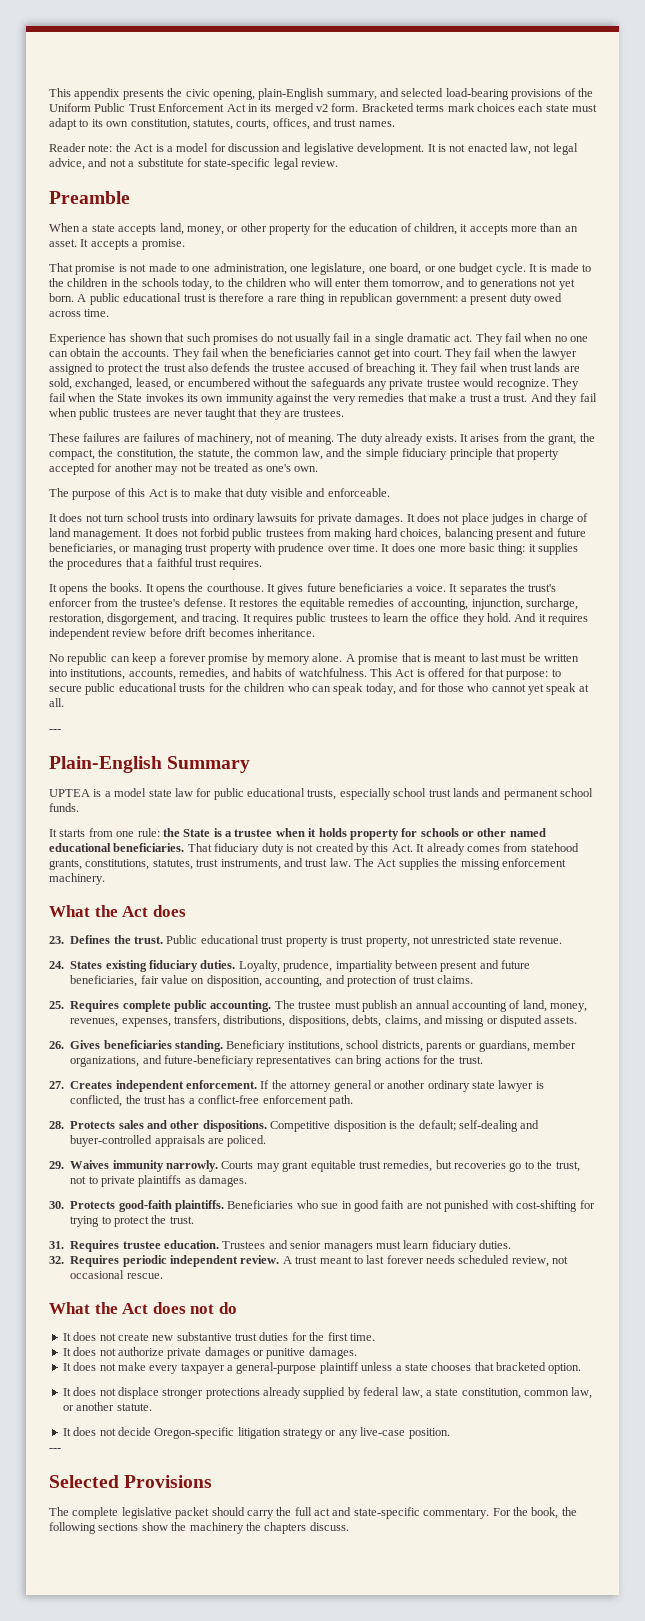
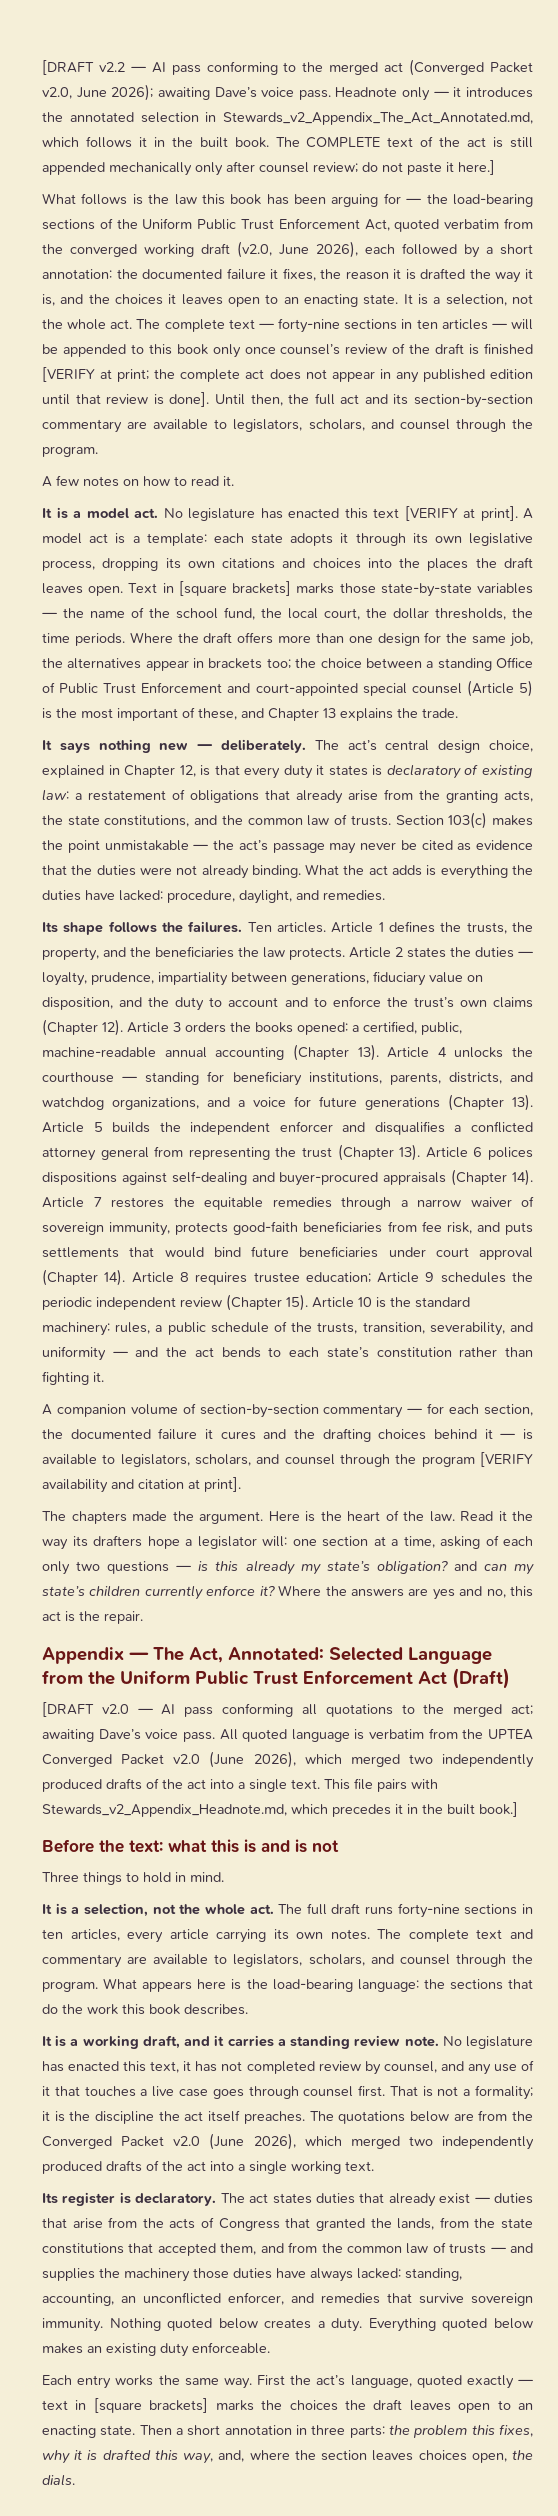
[49,88,562,100] This appendix presents the civic opening, plain-English summary, and selected load-bearing provisions -> [42,59,534,76] [42,84,533,101] [42,112,533,125] [42,136,534,148] [42,160,495,176] [42,193,533,207] [42,219,95,230] [DRAFT v2.2 — AI pass conforming to the merged act (Converged Packet v2.0, June 2026); awaiting Dave’s voice pass. Headnote only — it introduces the annotated selection in Stewards_v2_Appendix_The_Act_Annotated.md, which follows it in the built book. The COMPLETE text of the act is still appended mechanically only after counsel review; do not paste it here.] // What follows is the law this book has been arguing for — the load-bearing sections
[226,103,597,115] [49,118,395,130] [49,143,578,155] [49,158,338,170] [49,191,130,204] [49,223,578,235] [49,239,185,250] [49,263,592,275] [49,278,575,290] [49,293,562,305] [49,309,110,317] [49,333,589,345] [49,348,578,360] [49,363,580,375] [49,378,579,390] [49,393,597,405] [49,408,345,420] [49,433,595,445] [49,448,560,460] [49,463,319,475] [49,488,390,500] [49,513,589,525] [49,528,586,540] [49,543,578,555] [49,558,263,570] [49,583,557,595] [49,598,578,610] [49,613,588,625] [49,628,315,640] [49,653,580,665] [49,668,561,680] [49,683,589,695] [49,698,64,707] [49,729,61,732] [49,756,251,773] [49,788,593,800] [49,803,79,812] [49,828,546,840] [49,843,579,855] [49,858,566,870] [49,873,105,885] [49,905,186,917] [49,935,563,947] [49,960,530,972] [70,975,473,987] [49,1000,588,1012] [70,1015,578,1027] [49,1040,576,1052] [70,1055,483,1067] [49,1080,544,1092] [70,1095,353,1107] [49,1120,540,1132] [70,1135,267,1147] [49,1160,580,1172] [70,1175,248,1187] [49,1200,595,1212] [70,1215,194,1227] [49,1240,511,1252] [49,1255,569,1267] [70,1270,163,1279] [49,1302,237,1314] [62,1332,375,1341] [62,1347,357,1359] [62,1362,582,1374] [62,1387,593,1399] [62,1402,152,1411] [62,1427,450,1439] [49,1448,61,1451] [49,1475,213,1488] [49,1507,577,1519] [49,1522,349,1534] Act in its merged v2 form. Bracketed terms mark choices each state must adapt to its own constitution, statutes, courts, offices, and trust names. // Reader note: the Act is a model for discussion and legislative development. It is not enacted law, not legal advice, and not a substitute for state-specific legal review. // Preamble // When a state accepts land, money, or other property for the education of children, it accepts more than an asset. It accepts a promise. // That promise is not made to one administration, one legislature, one board, or one budget cycle. It is made to the children in the schools today, to the children who will enter them tomorrow, and to generations not yet born. A public educational trust is therefore a rare thing in republican government: a present duty owed across time. // Experience has shown that such promises do not usually fail in a single dramatic act. They fail when no one can obtain the accounts. They fail when the beneficiaries cannot get into court. They fail when the lawyer assigned to protect the trust also defends the trustee accused of breaching it. They fail when trust lands are sold, exchanged, leased, or encumbered without the safeguards any private trustee would recognize. They fail when the State invokes its own immunity against the very remedies that make a trust a trust. And they fail when public trustees are never taught that they are trustees. // These failures are failures of machinery, not of meaning. The duty already exists. It arises from the grant, the compact, the constitution, the statute, the common law, and the simple fiduciary principle that property accepted for another may not be treated as one's own. // The purpose of this Act is to make that duty visible and enforceable. // It does not turn school trusts into ordinary lawsuits for private damages. It does not place judges in charge of land management. It does not forbid public trustees from making hard choices, balancing present and future beneficiaries, or managing trust property with prudence over time. It does one more basic thing: it supplies the procedures that a faithful trust requires. // It opens the books. It opens the courthouse. It gives future beneficiaries a voice. It separates the trust's enforcer from the trustee's defense. It restores the equitable remedies of accounting, injunction, surcharge, restoration, disgorgement, and tracing. It requires public trustees to learn the office they hold. And it requires independent review before drift becomes inheritance. // No republic can keep a forever promise by memory alone. A promise that is meant to last must be written into institutions, accounts, remedies, and habits of watchfulness. This Act is offered for that purpose: to secure public educational trusts for the children who can speak today, and for those who cannot yet speak at all. // --- // Plain-English Summary // UPTEA is a model state law for public educational trusts, especially school trust lands and permanent school funds. // It starts from one rule: the State is a trustee when it holds property for schools or other named educational beneficiaries. That fiduciary duty is not created by this Act. It already comes from statehood grants, constitutions, statutes, trust instruments, and trust law. The Act supplies the missing enforcement machinery. // What the Act does // 23. Defines the trust. Public educational trust property is trust property, not unrestricted state revenue. // 24. States existing fiduciary duties. Loyalty, prudence, impartiality between present and future beneficiaries, fair value on disposition, accounting, and protection of trust claims. // 25. Requires complete public accounting. The trustee must publish an annual accounting of land, money, revenues, expenses, transfers, distributions, dispositions, debts, claims, and missing or disputed assets. // 26. Gives beneficiaries standing. Beneficiary institutions, school districts, parents or guardians, member organizations, and future-beneficiary representatives can bring actions for the trust. // 27. Creates independent enforcement. If the attorney general or another ordinary state lawyer is conflicted, the trust has a conflict-free enforcement path. // 28. Protects sales and other dispositions. Competitive disposition is the default; self-dealing and buyer-controlled appraisals are policed. // 29. Waives immunity narrowly. Courts may grant equitable trust remedies, but recoveries go to the trust, not to private plaintiffs as damages. // 30. Protects good-faith plaintiffs. Beneficiaries who sue in good faith are not punished with cost-shifting for trying to protect the trust. // 31. Requires trustee education. Trustees and senior managers must learn fiduciary duties. // 32. Requires periodic independent review. A trust meant to last forever needs scheduled review, not occasional rescue. // What the Act does not do // It does not create new substantive trust duties for the first time. // It does not authorize private damages or punitive damages. // It does not make every taxpayer a general-purpose plaintiff unless a state chooses that bracketed option. // It does not displace stronger protections already supplied by federal law, a state constitution, common law, or another statute. // It does not decide Oregon-specific litigation strategy or any live-case position. // --- // Selected Provisions // The complete legislative packet should carry the full act and state-specific commentary. For the book, the following sections show the machinery the chapters discuss. -> [364,218,533,232] [42,241,533,258] [42,268,534,283] [42,294,533,307] [42,318,533,333] [42,343,533,358] [42,367,533,383] [42,392,533,408] [42,419,533,433] [42,446,98,457] [42,475,234,487] [42,506,533,521] [42,533,533,546] [42,557,533,571] [42,581,533,597] [42,607,533,620] [42,632,534,647] [42,657,534,671] [42,680,533,697] [42,707,458,721] [42,739,533,753] [42,764,534,779] [42,789,533,804] [42,812,534,829] [42,840,533,854] [42,864,534,879] [42,890,385,904] [42,921,533,935] [42,946,533,961] [42,971,483,986] [42,996,533,1011] [42,1019,462,1036] [42,1044,533,1061] [42,1071,533,1086] [42,1094,533,1111] [42,1121,533,1135] [42,1144,534,1161] [42,1169,533,1186] [42,1196,534,1210] [42,1221,533,1236] [42,1246,533,1260] [42,1269,533,1286] [42,1294,470,1311] [42,1321,533,1336] [42,1346,533,1361] [42,1371,104,1385] [42,1403,534,1418] [42,1428,533,1442] [42,1452,533,1467] [42,1477,241,1493] [42,1510,533,1524] [42,1535,533,1550] [42,1560,534,1575] [42,1585,533,1600] [42,1611,143,1624] [42,1647,492,1664] [42,1668,510,1689] [42,1702,533,1717] [42,1728,533,1742] [42,1751,534,1768] [42,1778,438,1792] [42,1802,518,1817] [42,1839,339,1853] [42,1872,224,1885] [42,1903,534,1918] [42,1929,533,1943] [42,1954,533,1968] [42,1978,533,1992] [42,2004,248,2015] [42,2035,533,2049] [42,2060,534,2075] [42,2085,533,2100] [42,2110,533,2124] [42,2133,534,2150] [42,2160,374,2174] [42,2192,534,2207] [42,2217,534,2231] [42,2242,534,2256] [42,2268,462,2282] [42,2292,533,2306] [42,2318,533,2332] [42,2342,270,2357] [42,2375,533,2389] [42,2398,534,2413] [42,2424,533,2438] [42,2449,533,2464] [42,2474,75,2486] Act, quoted verbatim from the converged working draft (v2.0, June 2026), each followed by a short annotation: the documented failure it fixes, the reason it is drafted the way it is, and the choices it leaves open to an enacting state. It is a selection, not the whole act. The complete text — forty-nine sections in ten articles — will be appended to this book only once counsel’s review of the draft is finished [VERIFY at print; the complete act does not appear in any published edition until that review is done]. Until then, the full act and its section-by-section commentary are available to legislators, scholars, and counsel through the program. // A few notes on how to read it. // It is a model act. No legislature has enacted this text [VERIFY at print]. A model act is a template: each state adopts it through its own legislative process, dropping its own citations and choices into the places the draft leaves open. Text in [square brackets] marks those state-by-state variables — the name of the school fund, the local court, the dollar thresholds, the time periods. Where the draft offers more than one design for the same job, the alternatives appear in brackets too; the choice between a standing Office of Public Trust Enforcement and court-appointed special counsel (Article 5) is the most important of these, and Chapter 13 explains the trade. // It says nothing new — deliberately. The act’s central design choice, explained in Chapter 12, is that every duty it states is declaratory of existing law: a restatement of obligations that already arise from the granting acts, the state constitutions, and the common law of trusts. Section 103(c) makes the point unmistakable — the act’s passage may never be cited as evidence that the duties were not already binding. What the act adds is everything the duties have lacked: procedure, daylight, and remedies. // Its shape follows the failures. Ten articles. Article 1 defines the trusts, the property, and the beneficiaries the law protects. Article 2 states the duties — loyalty, prudence, impartiality between generations, fiduciary value on disposition, and the duty to account and to enforce the trust’s own claims (Chapter 12). Article 3 orders the books opened: a certified, public, machine-readable annual accounting (Chapter 13). Article 4 unlocks the courthouse — standing for beneficiary institutions, parents, districts, and watchdog organizations, and a voice for future generations (Chapter 13). Article 5 builds the independent enforcer and disqualifies a conflicted attorney general from representing the trust (Chapter 13). Article 6 polices dispositions against self-dealing and buyer-procured appraisals (Chapter 14). Article 7 restores the equitable remedies through a narrow waiver of sovereign immunity, protects good-faith beneficiaries from fee risk, and puts settlements that would bind future beneficiaries under court approval (Chapter 14). Article 8 requires trustee education; Article 9 schedules the periodic independent review (Chapter 15). Article 10 is the standard machinery: rules, a public schedule of the trusts, transition, severability, and uniformity — and the act bends to each state’s constitution rather than fighting it. // A companion volume of section-by-section commentary — for each section, the documented failure it cures and the drafting choices behind it — is available to legislators, scholars, and counsel through the program [VERIFY availability and citation at print]. // The chapters made the argument. Here is the heart of the law. Read it the way its drafters hope a legislator will: one section at a time, asking of each only two questions — is this already my state’s obligation? and can my state’s children currently enforce it? Where the answers are yes and no, this act is the repair. // Appendix — The Act, Annotated: Selected Language from the Uniform Public Trust Enforcement Act (Draft) // [DRAFT v2.0 — AI pass conforming all quotations to the merged act; awaiting Dave’s voice pass. All quoted language is verbatim from the UPTEA Converged Packet v2.0 (June 2026), which merged two independently produced drafts of the act into a single text. This file pairs with Stewards_v2_Appendix_Headnote.md, which precedes it in the built book.] // Before the text: what this is and is not // Three things to hold in mind. // It is a selection, not the whole act. The full draft runs forty-nine sections in ten articles, every article carrying its own notes. The complete text and commentary are available to legislators, scholars, and counsel through the program. What appears here is the load-bearing language: the sections that do the work this book describes. // It is a working draft, and it carries a standing review note. No legislature has enacted this text, it has not completed review by counsel, and any use of it that touches a live case goes through counsel first. That is not a formality; it is the discipline the act itself preaches. The quotations below are from the Converged Packet v2.0 (June 2026), which merged two independently produced drafts of the act into a single working text. // Its register is declaratory. The act states duties that already exist — duties that arise from the acts of Congress that granted the lands, from the state constitutions that accepted them, and from the common law of trusts — and supplies the machinery those duties have always lacked: standing, accounting, an unconflicted enforcer, and remedies that survive sovereign immunity. Nothing quoted below creates a duty. Everything quoted below makes an existing duty enforceable. // Each entry works the same way. First the act’s language, quoted exactly — text in [square brackets] marks the choices the draft leaves open to an enacting state. Then a short annotation in three parts: the problem this fixes, why it is drafted this way, and, where the section leaves choices open, the dials.

